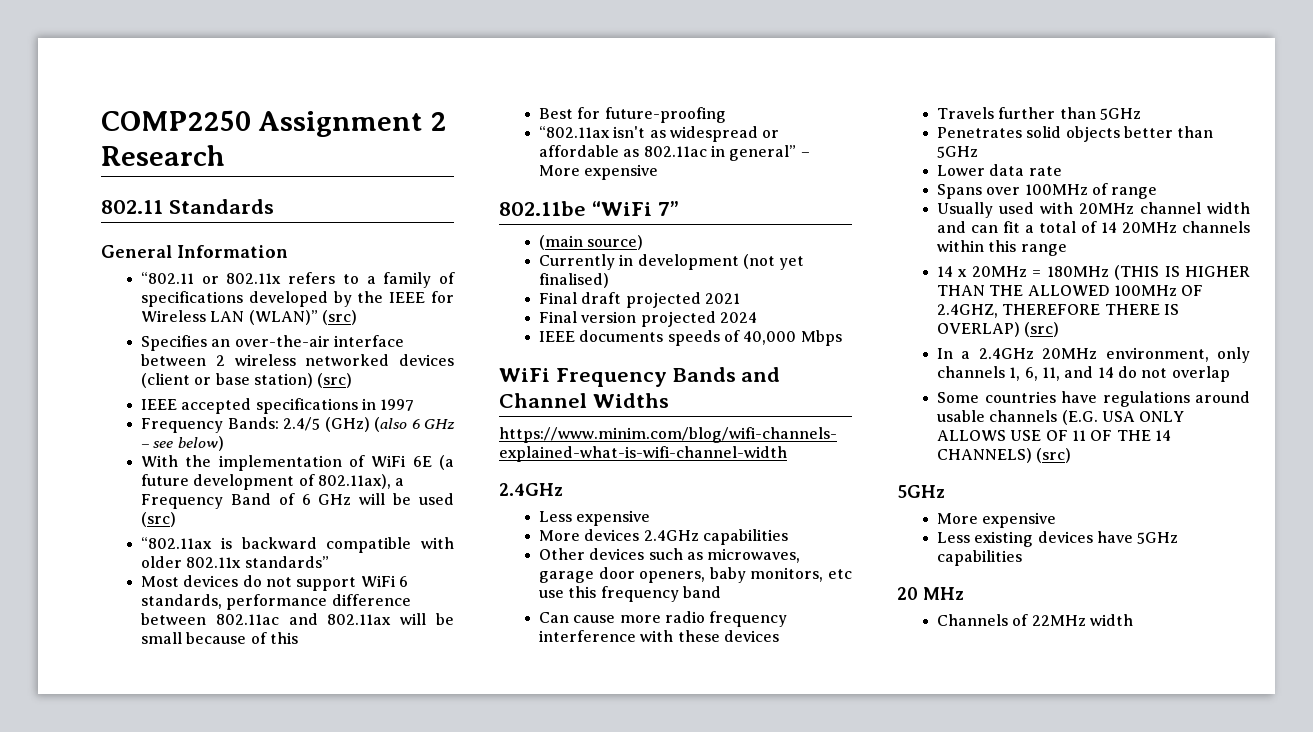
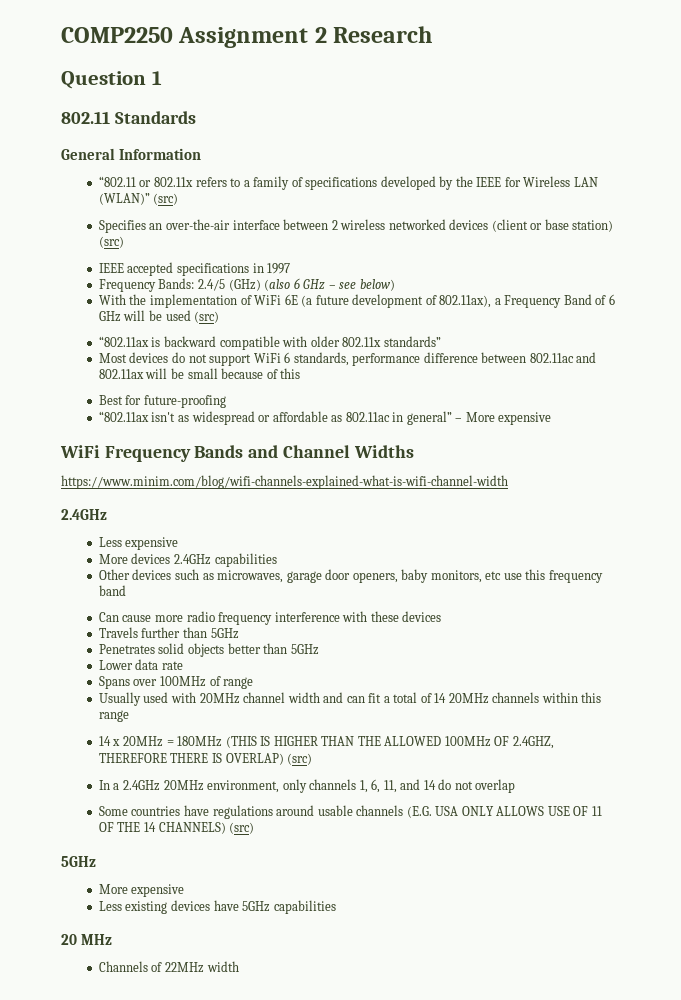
(225, 155) none -> [61,71,162,89] // Question 1
[499,201,679,216] [539,235,644,250] [539,254,805,270] [539,273,610,288] [539,292,741,308] [539,311,758,327] [539,330,842,346] // 802.11be “WiFi 7” // (main source) // Currently in development (not yet finalised) // Final draft projected 2021 // Final version projected 2024 // IEEE documents speeds of 40,000 Mbps -> (552, 418) none

